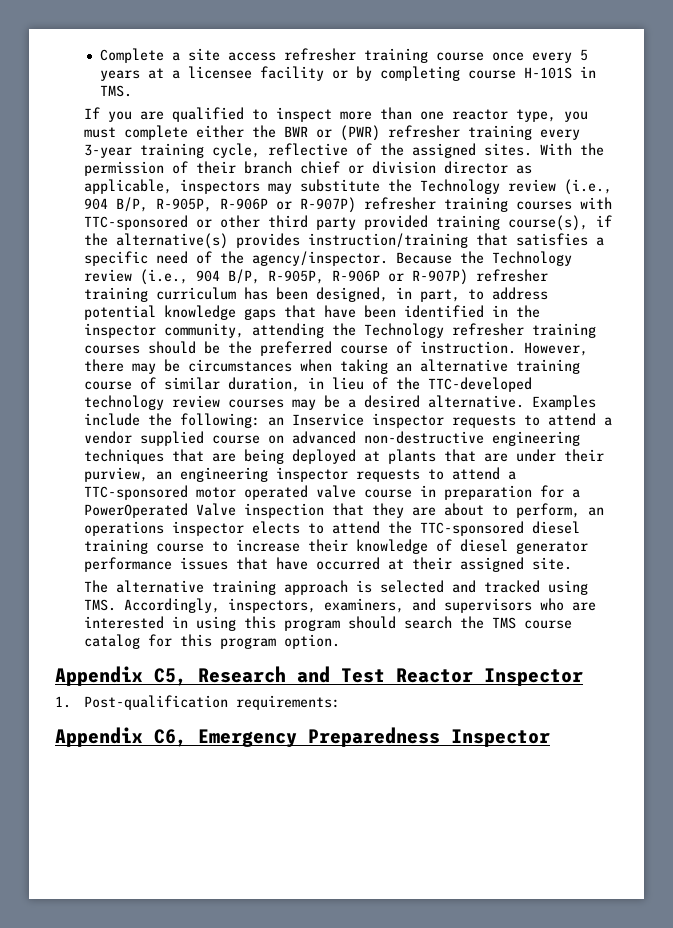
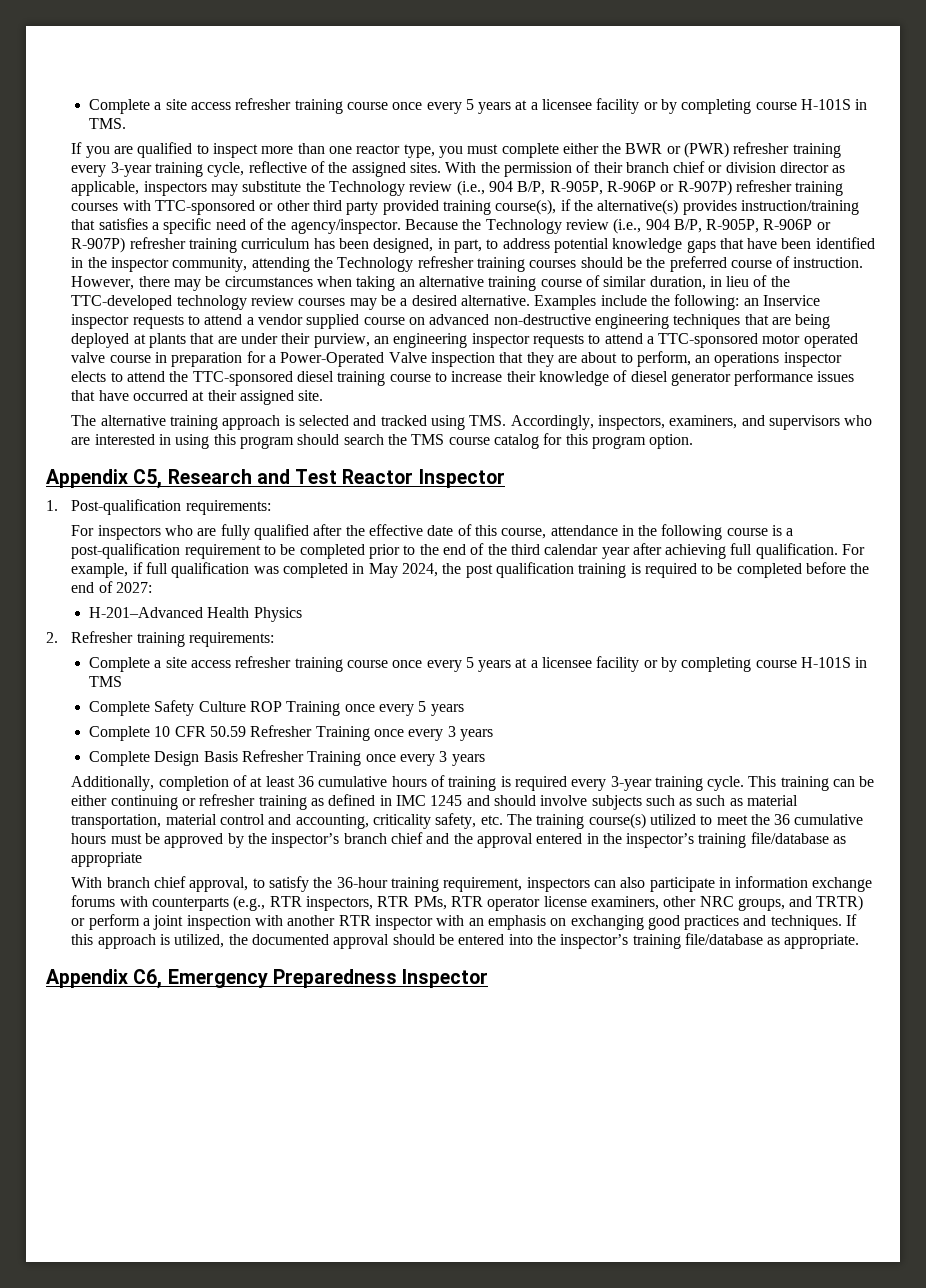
[83,503,188,518] PowerOperated -> [280,352,385,367] Power-Operated
(340, 702) none -> [71,524,794,540] [71,543,866,559] [71,562,870,578] [71,581,153,593] [88,607,302,622] [46,631,275,647] [88,656,868,672] [88,676,122,687] [88,700,464,716] [88,725,493,741] [88,750,485,766] [71,775,875,791] [71,794,799,810] [71,813,864,829] [71,832,847,848] [71,852,143,867] [71,876,873,892] [71,895,864,911] [71,914,858,930] [71,933,860,949] // For inspectors who are fully qualified after the effective date of this course, attendance in the following course is a post-qualification requirement to be completed prior to the end of the third calendar year after achieving full qualification. For example, if full qualification was completed in May 2024, the post qualification training is required to be completed before the end of 2027: // H-201–Advanced Health Physics // 2. Refresher training requirements: // Complete a site access refresher training course once every 5 years at a licensee facility or by completing course H-101S in TMS // Complete Safety Culture ROP Training once every 5 years // Complete 10 CFR 50.59 Refresher Training once every 3 years // Complete Design Basis Refresher Training once every 3 years // Additionally, completion of at least 36 cumulative hours of training is required every 3-year training cycle. This training can be either continuing or refresher training as defined in IMC 1245 and should involve subjects such as such as material transportation, material control and accounting, criticality safety, etc. The training course(s) utilized to meet the 36 cumulative hours must be approved by the inspector’s branch chief and the approval entered in the inspector’s training file/database as appropriate // With branch chief approval, to satisfy the 36-hour training requirement, inspectors can also participate in information exchange forums with counterparts (e.g., RTR inspectors, RTR PMs, RTR operator license examiners, other NRC groups, and TRTR) or perform a joint inspection with another RTR inspector with an emphasis on exchanging good practices and techniques. If this approach is utilized, the documented approval should be entered into the inspector’s training file/database as appropriate.

